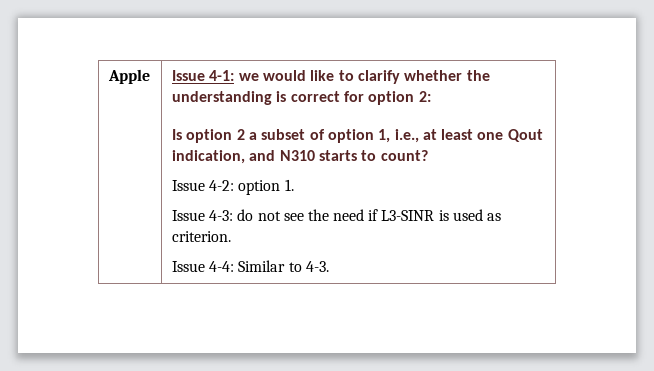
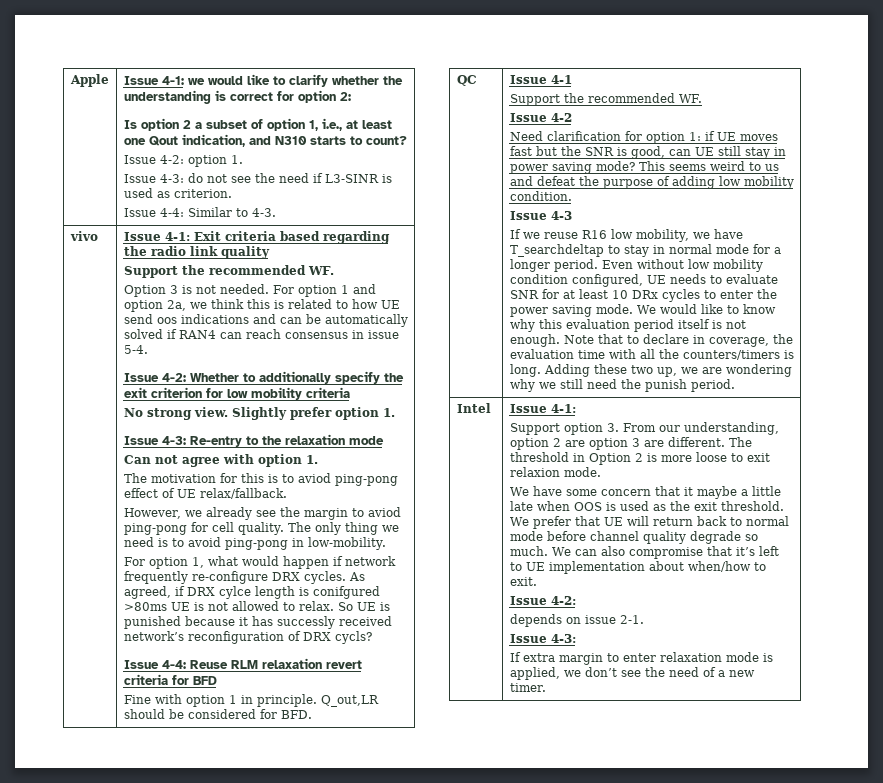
(329, 266) none -> [69,231,98,241] [123,231,390,244] [123,246,270,259] [123,265,335,278] [123,284,376,297] [123,299,400,312] [123,314,408,327] [123,329,399,339] [123,345,148,354] [123,371,404,384] [123,387,350,400] [123,407,396,420] [123,434,384,447] [123,454,318,467] [123,473,398,486] [123,488,287,499] [123,507,402,520] [123,522,400,535] [123,537,387,550] [123,556,396,569] [123,571,365,584] [123,586,380,599] [123,601,390,611] [123,616,392,629] [123,631,372,644] [123,658,362,669] [123,674,217,685] [123,694,379,707] [123,709,312,719] [456,75,477,86] [509,75,572,84] [509,93,703,106] [509,113,572,122] [509,131,778,144] [509,146,786,159] [509,161,779,174] [509,176,794,189] [509,191,572,201] [509,211,572,220] [509,229,744,242] [509,244,781,257] [509,259,763,272] [509,274,778,287] [509,289,777,302] [509,304,776,317] [509,319,746,332] [509,334,793,347] [509,349,794,360] [509,364,792,377] [509,379,735,392] [456,403,491,413] [509,404,576,413] [509,422,779,435] [509,437,752,450] [509,452,770,465] [509,467,601,477] [509,486,781,499] [509,501,784,511] [509,516,789,529] [509,531,758,544] [509,546,779,559] [509,561,766,574] [509,577,537,586] [509,596,576,605] [509,614,644,627] [509,634,576,643] [509,652,773,665] [509,667,755,680] [509,683,547,692] // vivo | Issue 4-1: Exit criteria based regarding the radio link quality // Support the recommended WF. // Option 3 is not needed. For option 1 and option 2a, we think this is related to how UE send oos indications and can be automatically solved if RAN4 can reach consensus in issue 5-4. // Issue 4-2: Whether to additionally specify the exit criterion for low mobility criteria // No strong view. Slightly prefer option 1. // Issue 4-3: Re-entry to the relaxation mode // Can not agree with option 1. // The motivation for this is to aviod ping-pong effect of UE relax/fallback. // However, we already see the margin to aviod ping-pong for cell quality. The only thing we need is to avoid ping-pong in low-mobility. // For option 1, what would happen if network frequently re-configure DRX cycles. As agreed, if DRX cylce length is conifgured >80ms UE is not allowed to relax. So UE is punished because it has successly received network’s reconfiguration of DRX cycls? // Issue 4-4: Reuse RLM relaxation revert criteria for BFD // Fine with option 1 in principle. Q_out,LR should be considered for BFD. // QC | Issue 4-1 // Support the recommended WF. // Issue 4-2 // Need clarification for option 1: if UE moves fast but the SNR is good, can UE still stay in power saving mode? This seems weird to us and defeat the purpose of adding low mobility condition. // Issue 4-3 // If we reuse R16 low mobility, we have T_searchdeltap to stay in normal mode for a longer period. Even without low mobility condition configured, UE needs to evaluate SNR for at least 10 DRx cycles to enter the power saving mode. We would like to know why this evaluation period itself is not enough. Note that to declare in coverage, the evaluation time with all the counters/timers is long. Adding these two up, we are wondering why we still need the punish period. // Intel | Issue 4-1: // Support option 3. From our understanding, option 2 are option 3 are different. The threshold in Option 2 is more loose to exit relaxion mode. // We have some concern that it maybe a little late when OOS is used as the exit threshold. We prefer that UE will return back to normal mode before channel quality degrade so much. We can also compromise that it’s left to UE implementation about when/how to exit. // Issue 4-2: // depends on issue 2-1. // Issue 4-3: // If extra margin to enter relaxation mode is applied, we don’t see the need of a new timer.

